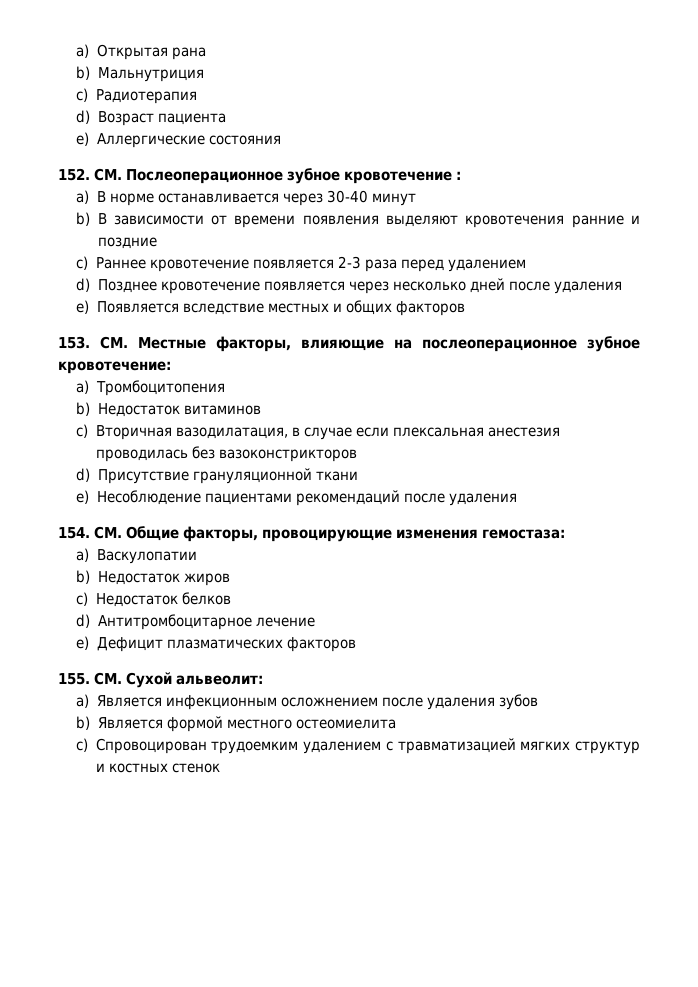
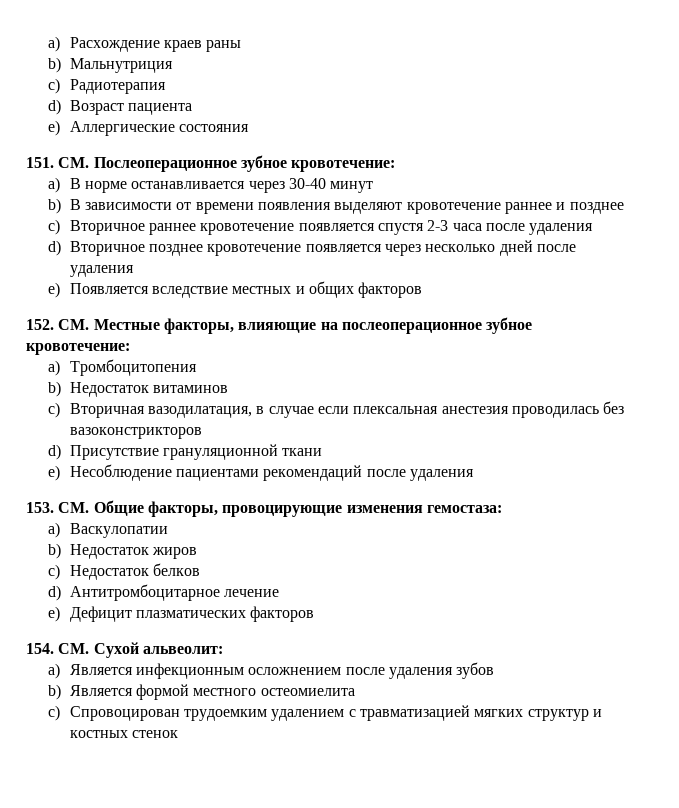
[76,44,206,60] a) Открытая рана -> [47,36,242,52] a) Расхождение краев раны
[58,168,90,181] 152. -> [26,157,54,168] 151.
[344,171,462,184] кровотечение : -> [291,160,396,172] кровотечение:
[465,215,641,228] [97,237,157,249] [76,256,526,272] [76,278,157,293] кровотечения ранние и поздние // c) Раннее кровотечение появляется 2-3 раза перед удалением // d) Позднее -> [406,202,624,214] [47,219,594,235] [47,240,203,256] кровотечение раннее и позднее // c) Вторичное раннее кровотечение появляется спустя 2-3 часа после удаления // d) Вторичное позднее
[58,336,90,349] 153. -> [26,319,54,330] 152.
[58,527,90,539] 154. -> [26,502,54,513] 153.
[58,673,90,685] 155. -> [26,643,54,654] 154.

